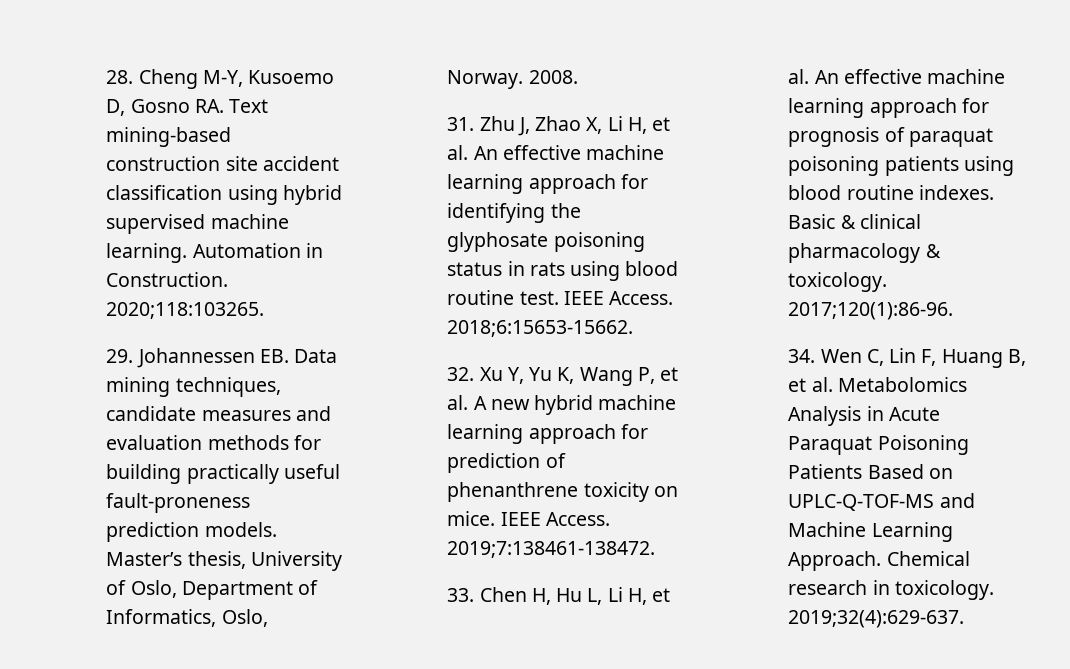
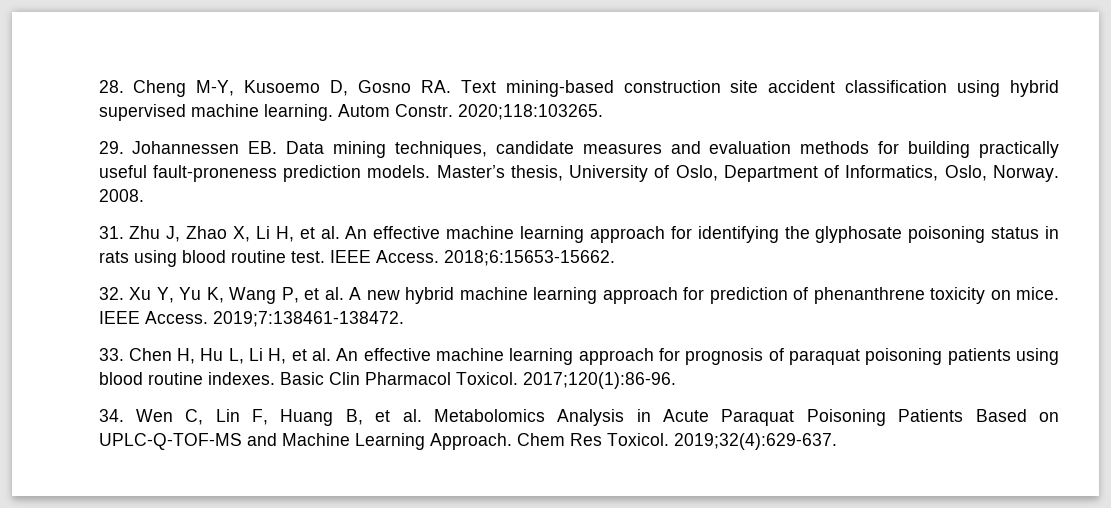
[192,243,323,258] [106,272,229,287] Automation in Construction. -> [337,104,453,117] Autom Constr.
[840,214,921,229] [788,243,941,263] [788,272,888,292] & clinical pharmacology & toxicology. -> [328,372,518,385] Clin Pharmacol Toxicol.
[886,551,970,566] [788,580,994,600] Chemical research in toxicology. -> [516,433,669,446] Chem Res Toxicol.

